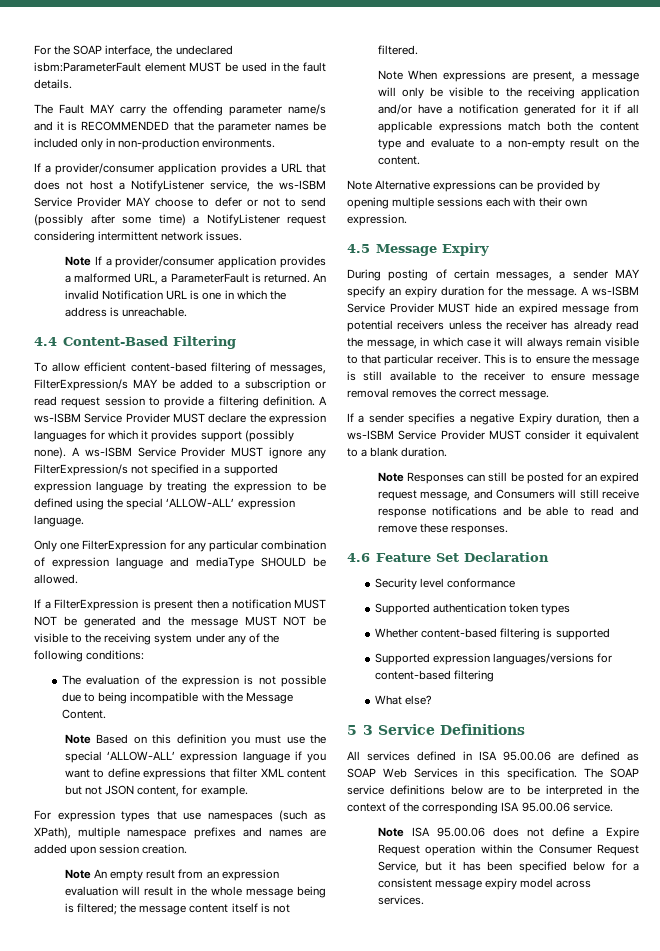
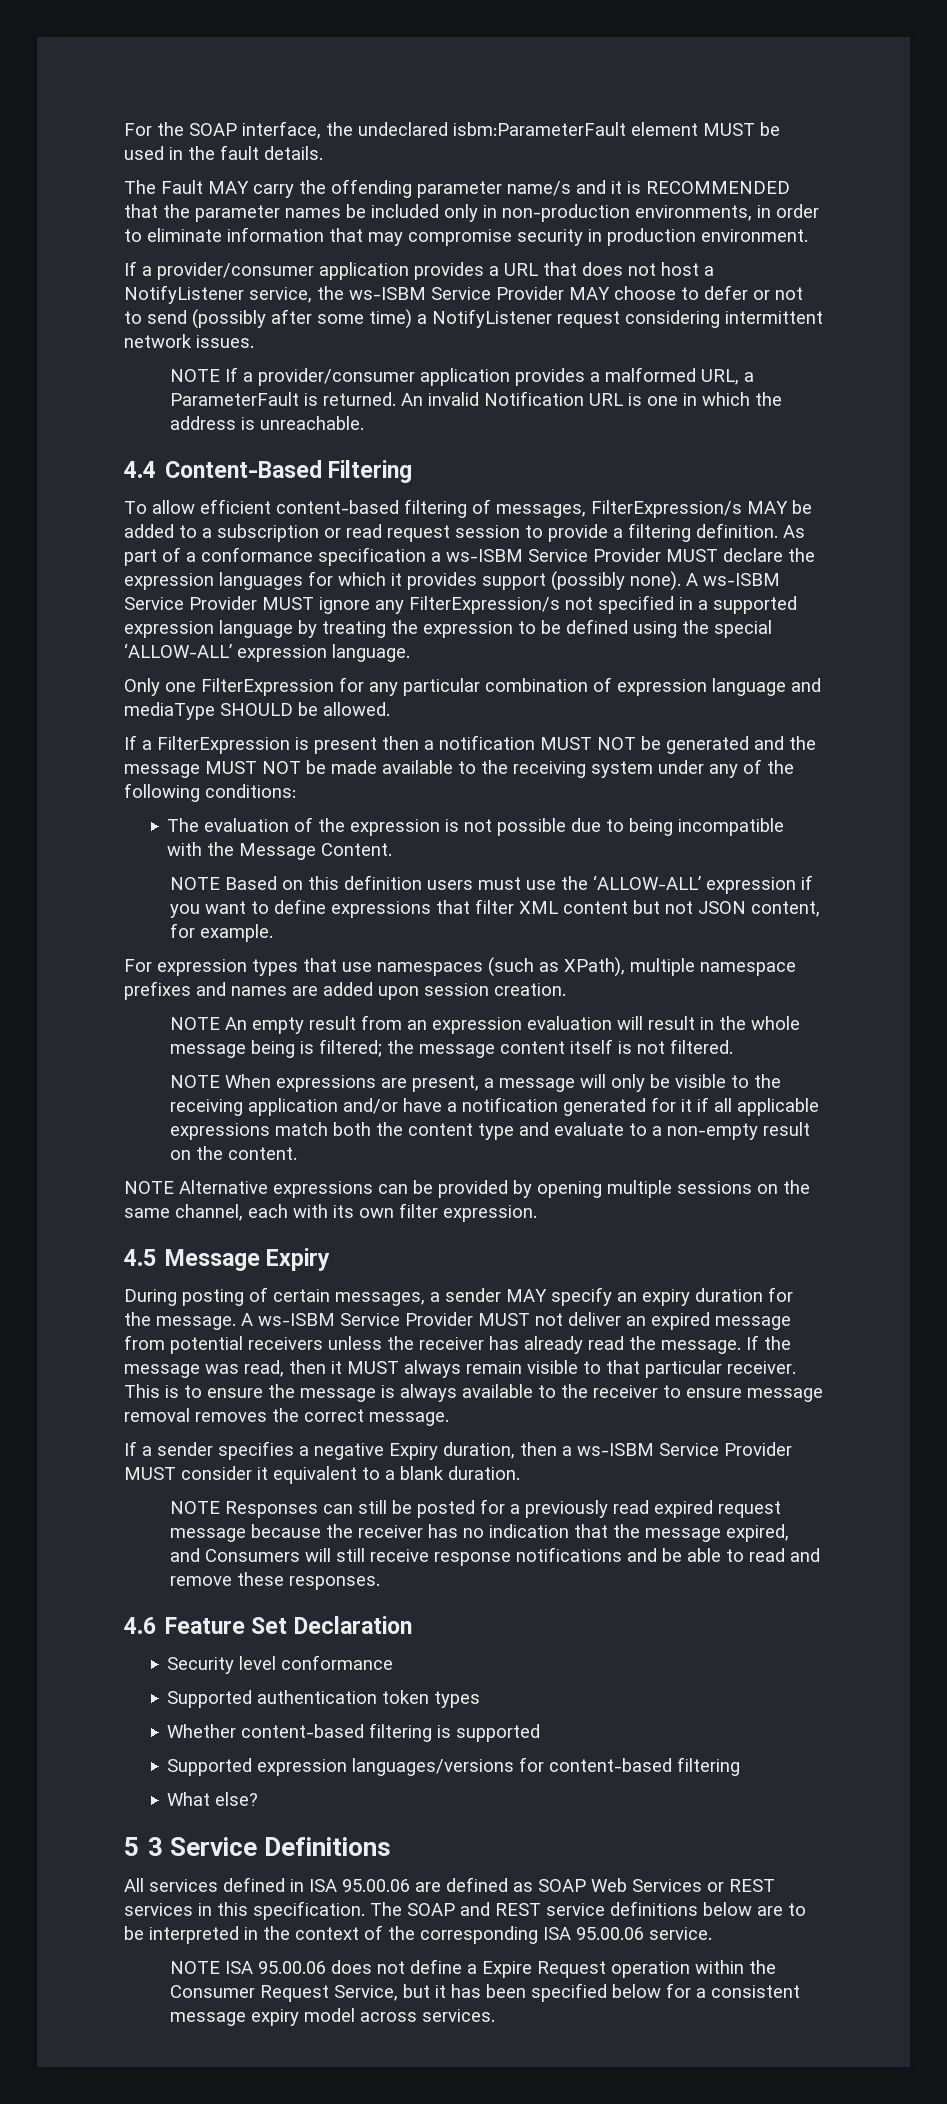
[202,138,276,148] environments. -> [635,204,819,221] [124,227,808,246] environments, in order to eliminate information that may compromise security in production environment.
[64,256,91,266] Note -> [169,369,220,382] NOTE
[319,396,327,405] A -> [783,525,805,538] [124,547,441,566] As part of a conformance specification a
[34,633,68,643] visible -> [331,760,453,774] made available
[64,734,91,744] Note -> [169,877,220,890] NOTE
[230,736,250,746] you -> [426,880,473,890] users
[64,751,290,763] special ‘ALLOW-ALL’ expression language -> [592,875,796,894] ‘ALLOW-ALL’ expression
[64,869,91,879] Note -> [169,1017,220,1030] NOTE
[377,70,403,80] Note -> [169,1075,220,1088] NOTE
[347,180,372,190] Note -> [124,1181,174,1194] NOTE
[486,197,587,207] each with their own -> [757,1180,810,1194] [124,1203,438,1221] on the same channel, each with its own filter
[475,303,498,313] hide -> [535,1312,621,1326] not deliver
[366,337,523,349] message, in which case it will -> [661,1335,791,1354] [124,1360,399,1378] message. If the message was read, then it MUST
[363,371,383,381] still -> [400,1384,457,1402] always
[377,472,404,482] Note -> [169,1501,220,1514] NOTE
[584,472,639,484] [377,490,471,501] an expired request message, -> [509,1500,781,1518] [169,1524,789,1542] a previously read expired request message because the receiver has no indication that the message expired,
(458, 773) none -> [707,1879,775,1892] [124,1903,193,1916] or REST services
(639, 773) none -> [460,1902,541,1916] and REST
[377,827,404,837] Note -> [169,1961,220,1974] NOTE

